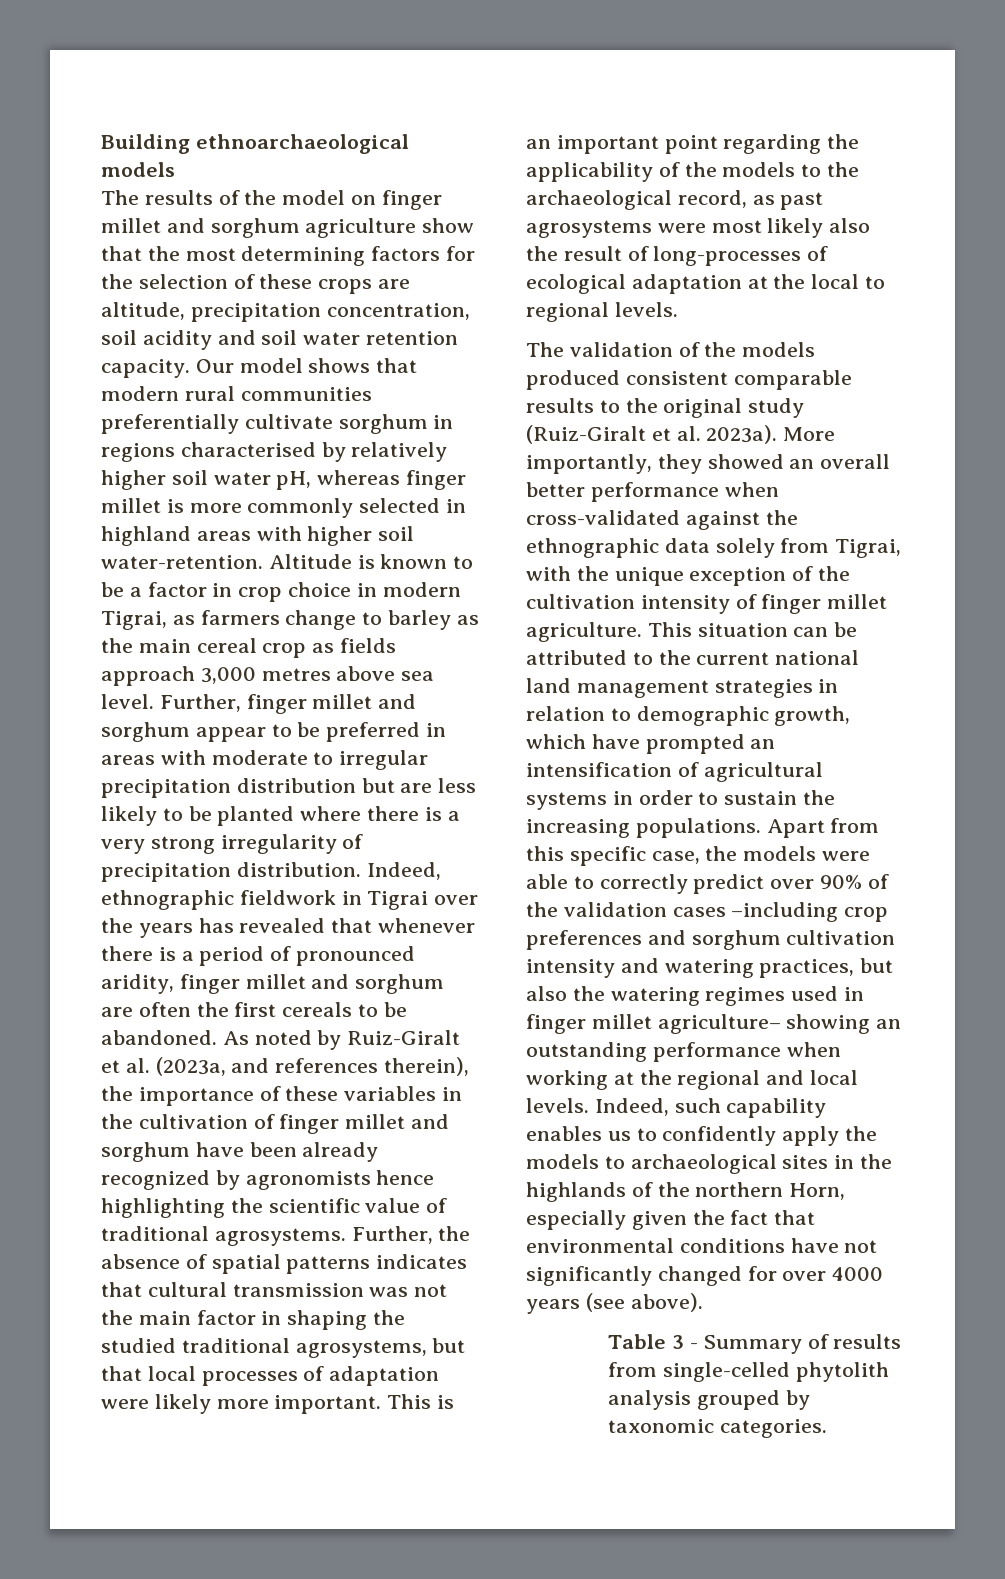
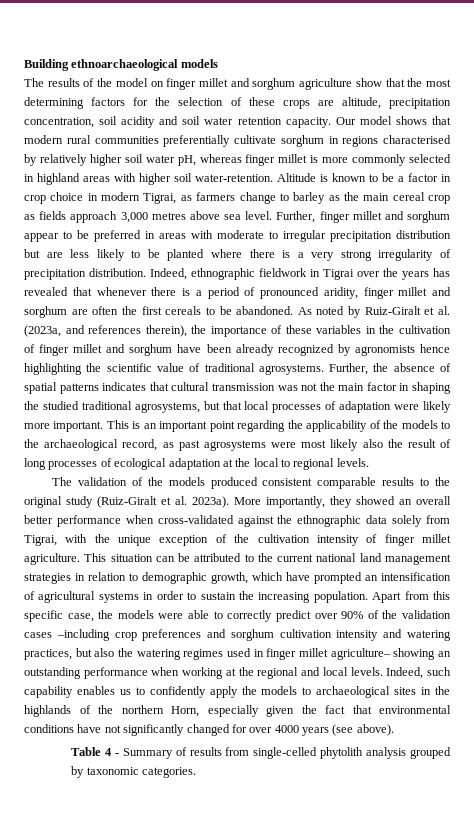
[653,246,802,266] long-processes -> [24,458,98,470] long processes
[635,818,761,838] populations. -> [313,591,368,603] population.
[672,1335,685,1349] 3 -> [105,748,113,756] 4

